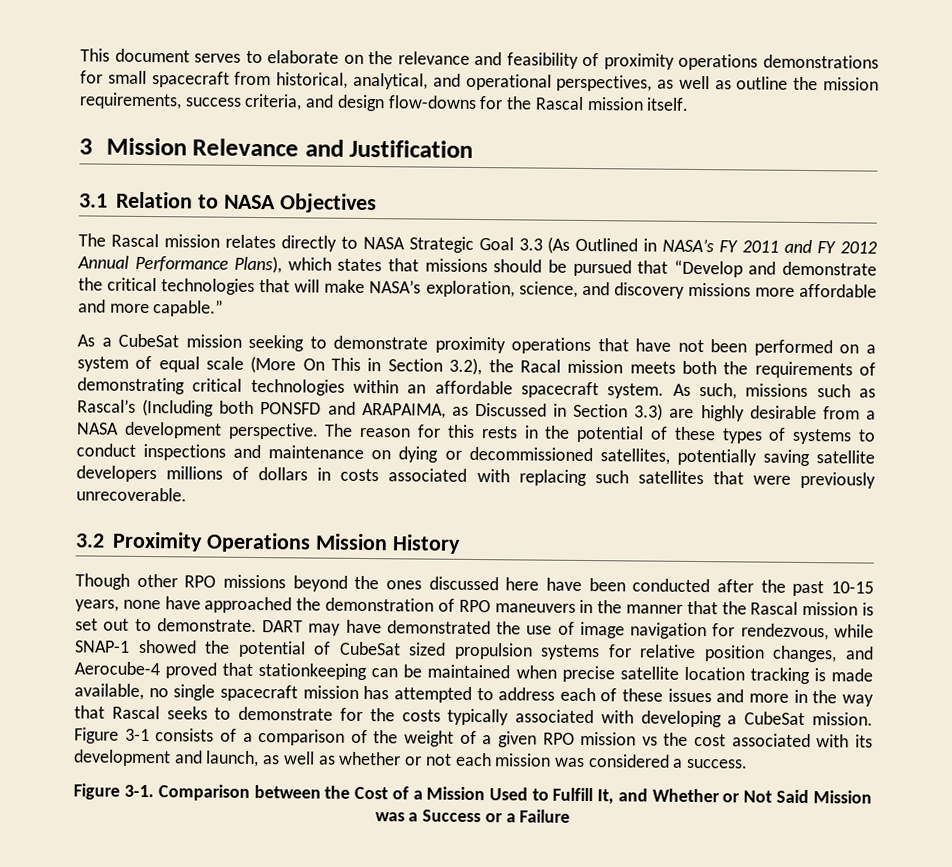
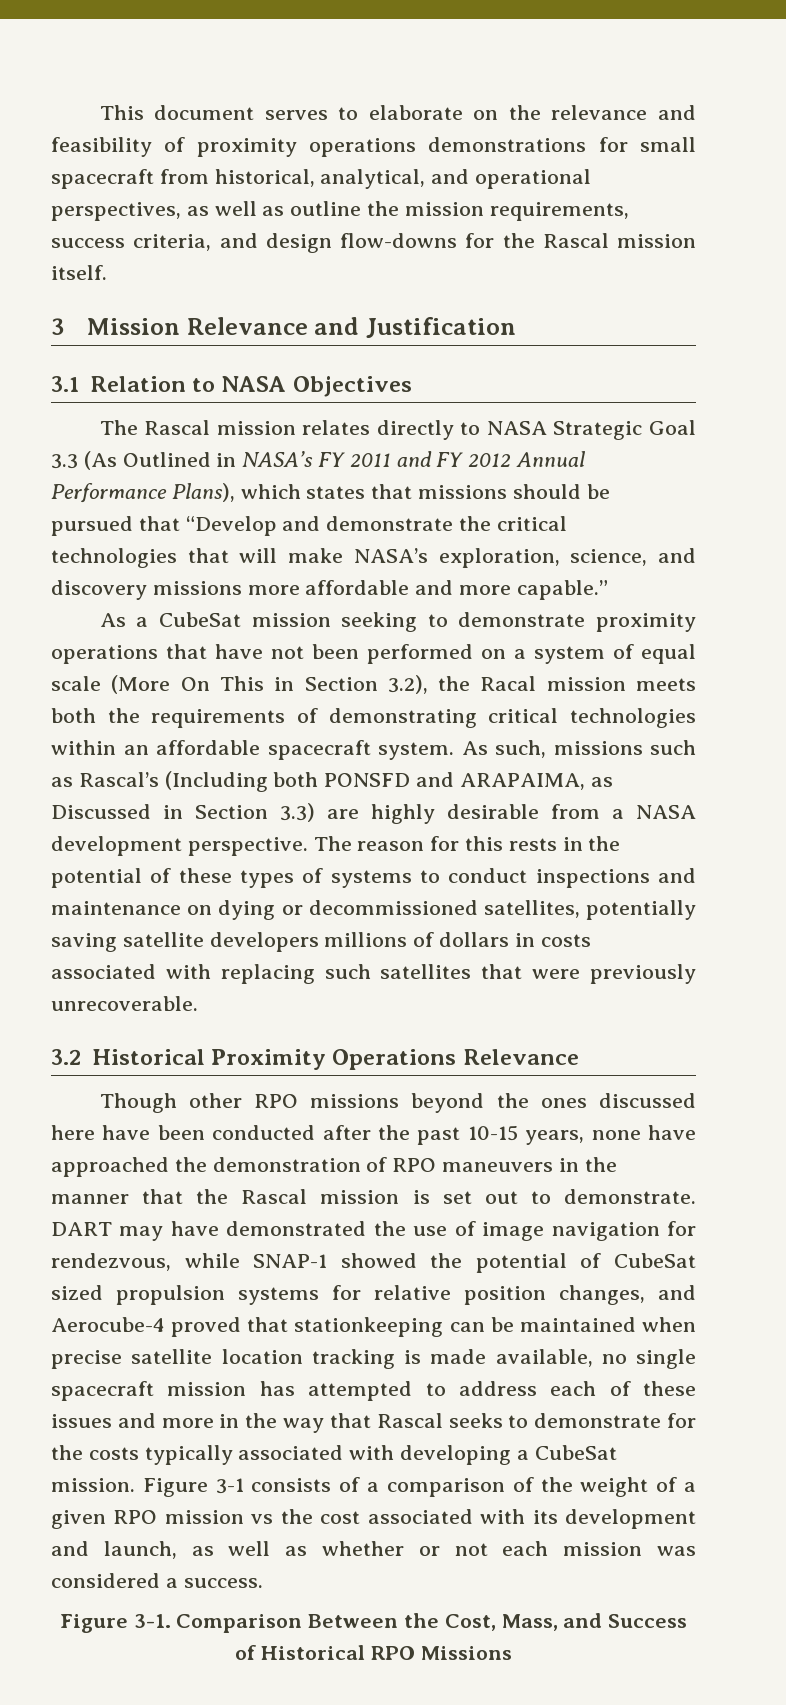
(105, 540) none -> [91,1049,205,1065] Historical
[314,533,461,554] Mission History -> [462,1049,579,1065] Relevance
[253,784,872,805] [374,809,571,823] between the Cost of a Mission Used to Fulfill It, and Whether or Not Said Mission was a Success or a Failure -> [308,1613,688,1631] [235,1645,512,1660] Between the Cost, Mass, and Success of Historical RPO Missions

